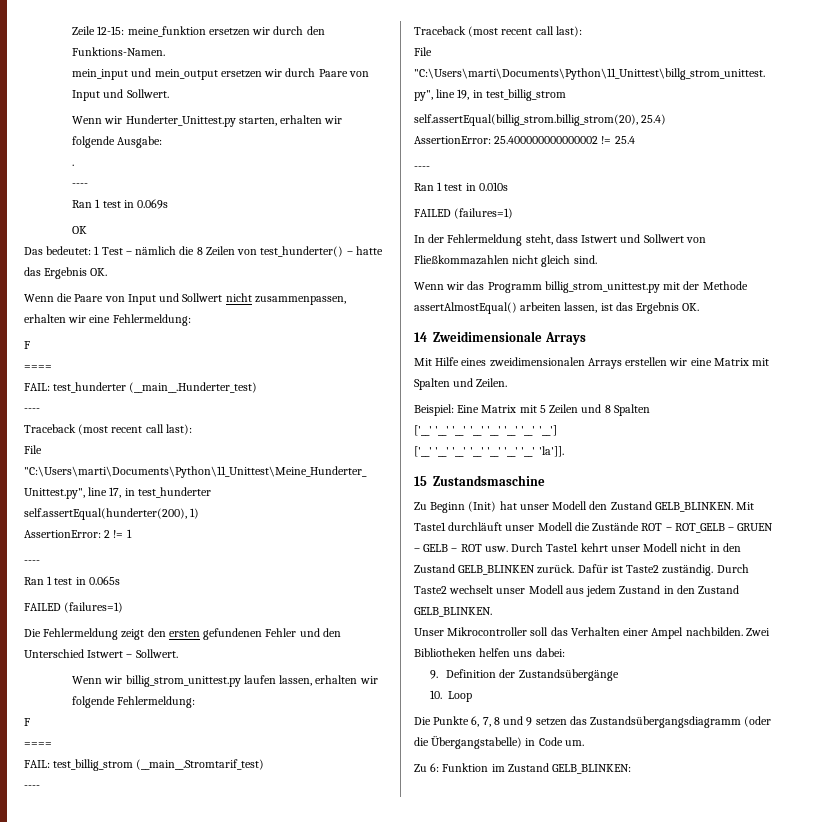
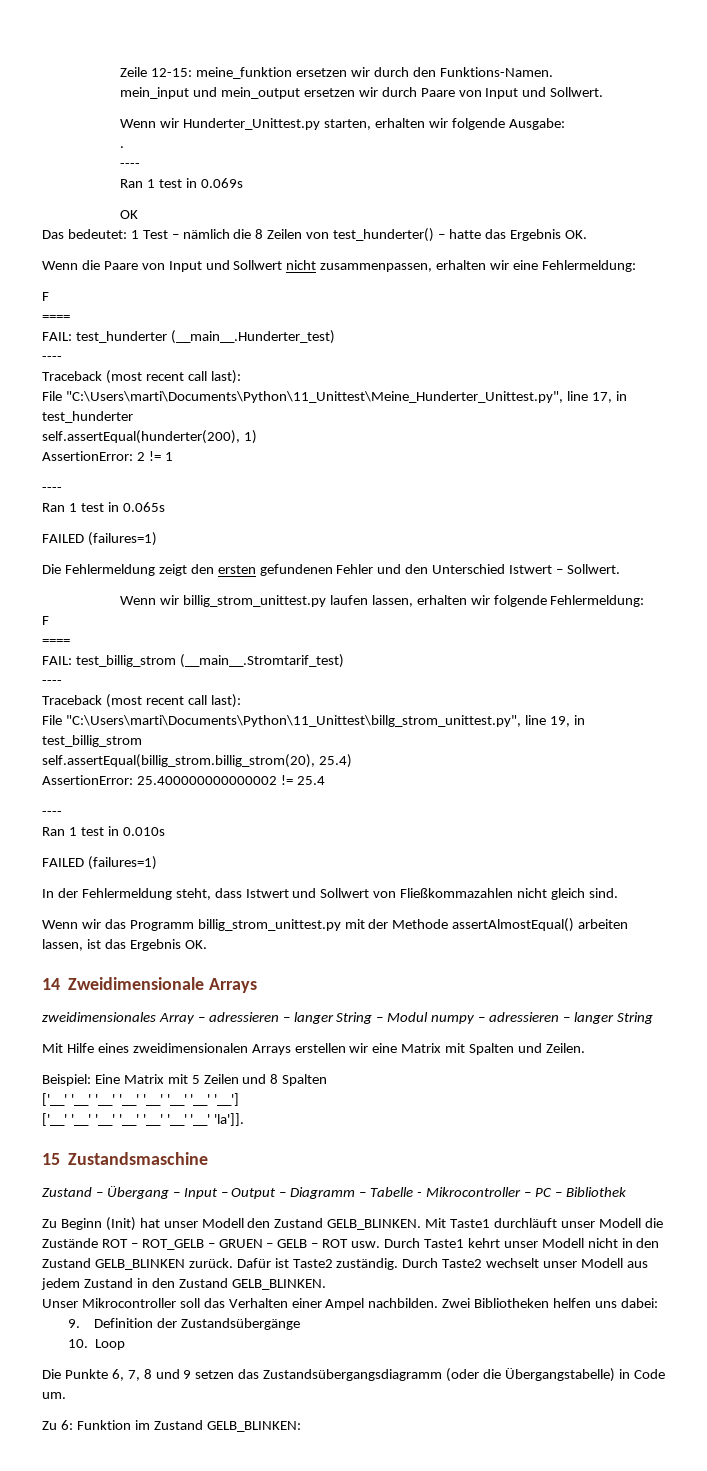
(586, 338) none -> [42,1012,653,1024] // zweidimensionales Array – adressieren – langer String – Modul numpy – adressieren – langer String
(545, 480) none -> [42,1186,626,1199] // Zustand – Übergang – Input – Output – Diagramm – Tabelle - Mikrocontroller – PC – Bibliothek

